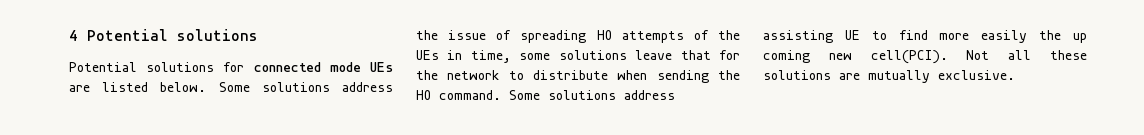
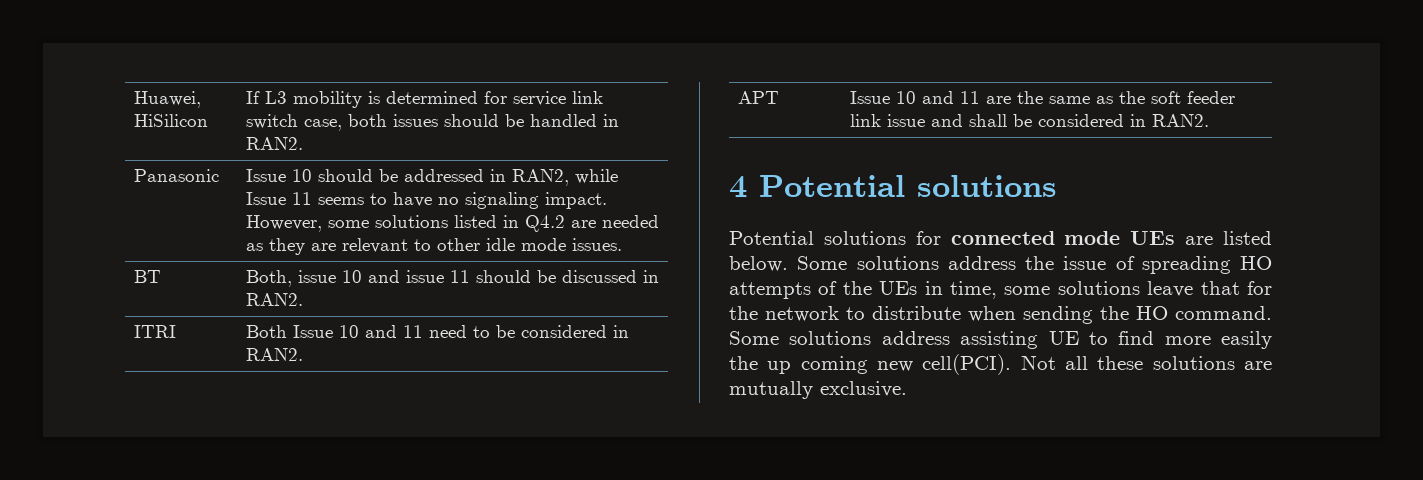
(69, 35) none -> [133,91,201,108] [133,114,208,127] [245,91,603,108] [245,114,619,131] [245,137,303,150] [133,169,219,182] [245,169,618,186] [245,192,607,209] [245,215,659,232] [245,238,622,255] [133,270,161,283] [245,270,659,287] [245,293,303,306] [133,325,176,338] [245,325,629,338] [245,348,303,361] [737,91,779,104] [849,91,1235,104] [849,114,1209,127] Huawei, HiSilicon | If L3 mobility is determined for service link switch case, both issues should be handled in RAN2. // Panasonic | Issue 10 should be addressed in RAN2, while Issue 11 seems to have no signaling impact. However, some solutions listed in Q4.2 are needed as they are relevant to other idle mode issues. // BT | Both, issue 10 and issue 11 should be discussed in RAN2. // ITRI | Both Issue 10 and 11 need to be considered in RAN2. // APT | Issue 10 and 11 are the same as the soft feeder link issue and shall be considered in RAN2. //

